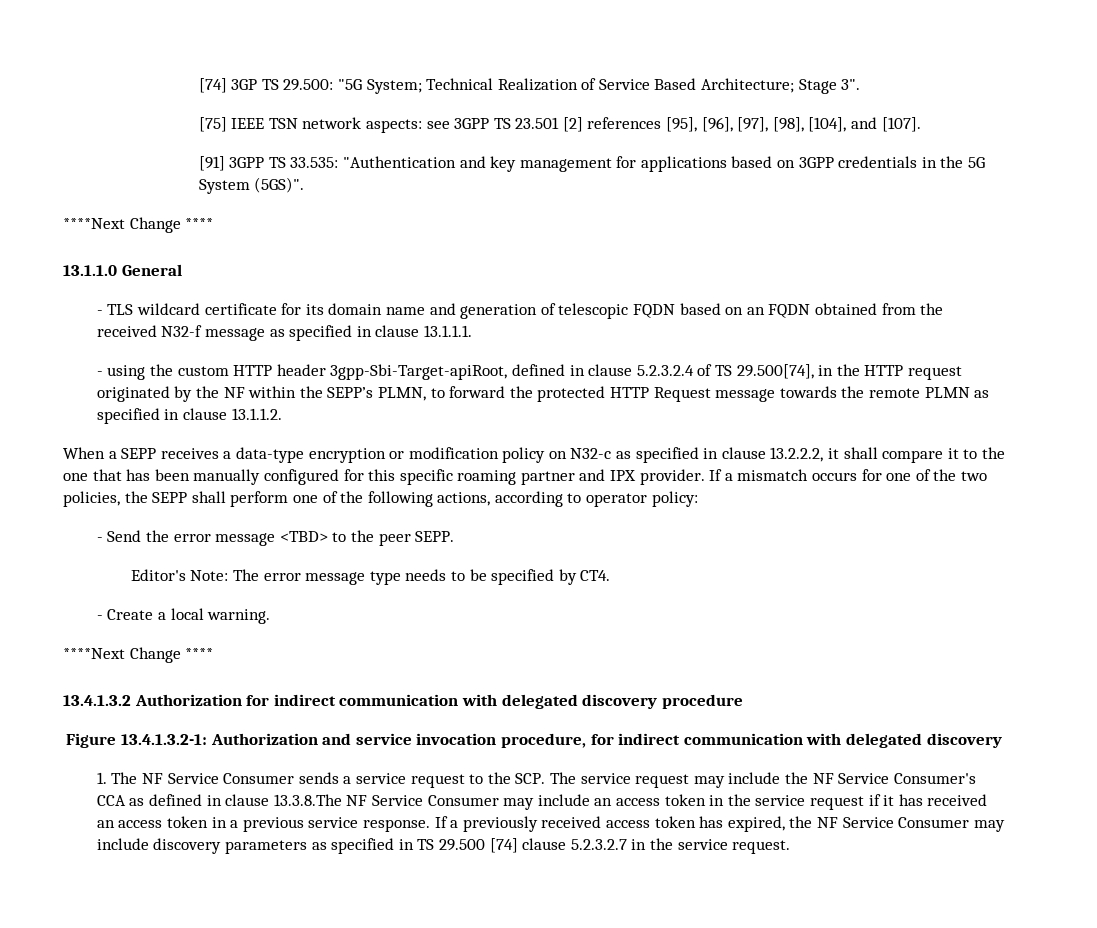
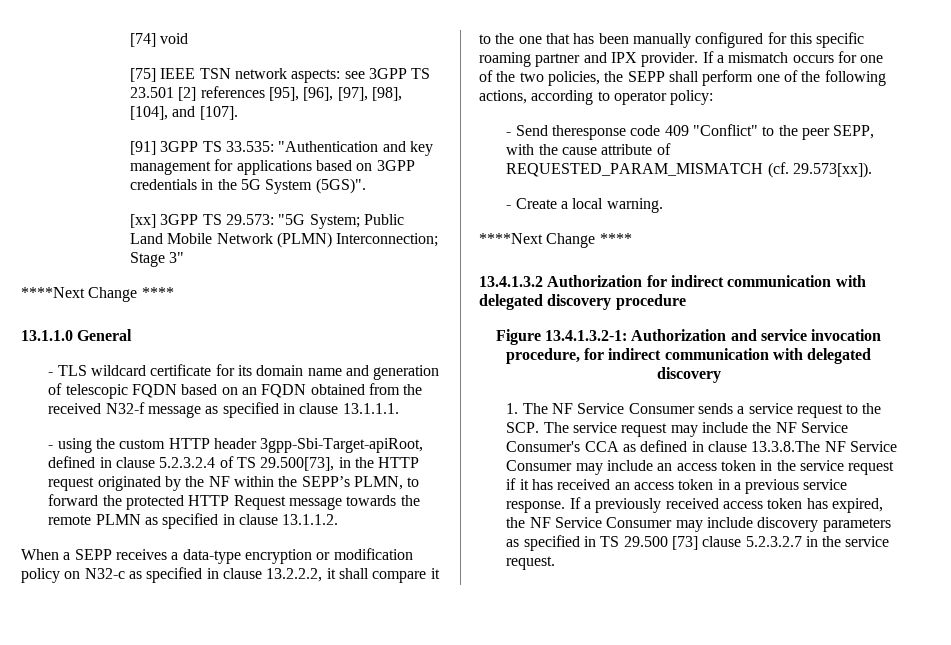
[198,78,861,94] [74] 3GP TS 29.500: "5G System; Technical Realization of Service Based Architecture; Stage 3". -> [130,33,189,47] [74] void
(305, 185) none -> [130,214,404,229] [130,232,439,248] [130,252,185,267] // [xx] 3GPP TS 29.573: "5G System; Public Land Mobile Network (PLMN) Interconnection; Stage 3"
[736,364,814,379] 29.500[74], -> [260,457,335,471] 29.500[73],
[146,530,455,546] [130,569,611,585] the error message <TBD> to the peer SEPP. // Editor's Note: The error message type needs to be specified by CT4. -> [551,124,875,140] [506,143,671,155] [506,162,872,178] theresponse code 409 "Conflict" to the peer SEPP, with the cause attribute of REQUESTED_PARAM_MISMATCH (cf. 29.573[xx]).
[489,838,518,853] [74] -> [671,536,698,550] [73]

